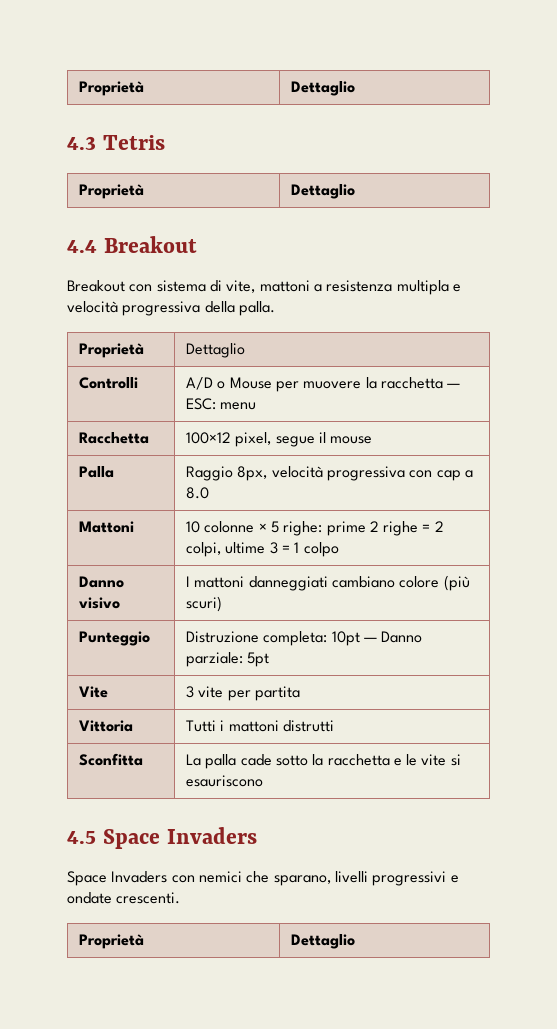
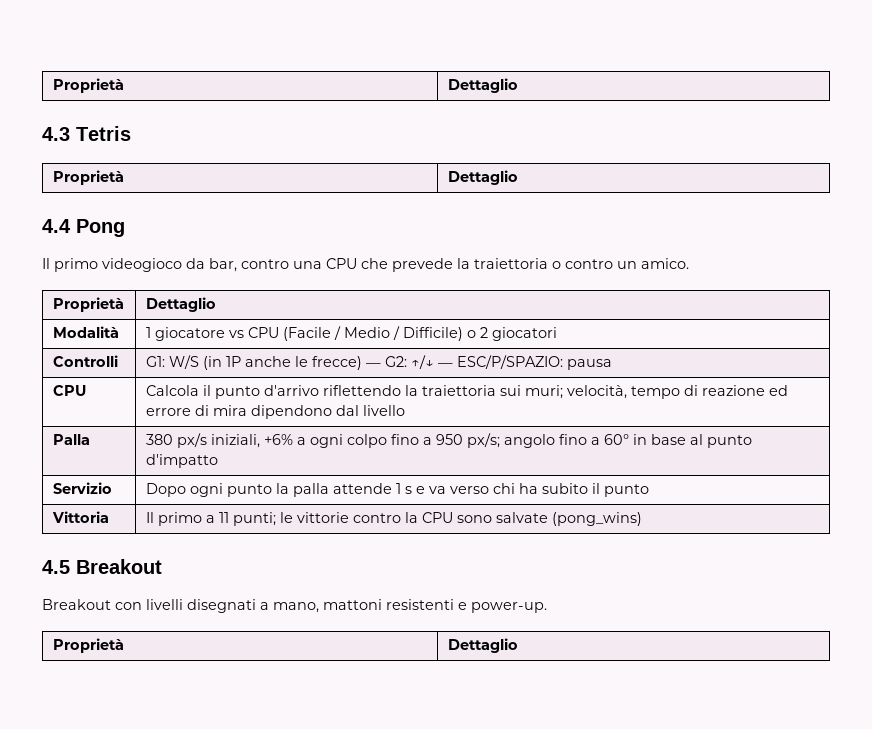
[103,236,197,253] [67,280,461,295] [67,301,275,316] [78,343,144,358] [185,343,245,358] [78,377,138,389] [185,377,461,392] [185,398,257,410] [78,432,149,444] [185,432,373,447] [78,466,114,478] [185,466,473,481] [185,487,209,499] [78,521,134,533] [185,521,444,536] [185,542,339,557] [78,576,124,588] [78,597,120,609] [185,575,470,591] [185,596,222,612] [78,631,150,646] [185,631,423,646] [185,652,270,667] [78,686,108,698] [185,686,300,701] [78,720,133,732] [185,720,334,732] [78,753,143,766] [185,754,461,769] [185,775,263,787] [67,827,257,849] [67,871,459,886] [67,892,181,904] Breakout // Breakout con sistema di vite, mattoni a resistenza multipla e velocità progressiva della palla. // Proprietà | Dettaglio // Controlli | A/D o Mouse per muovere la racchetta — ESC: menu // Racchetta | 100×12 pixel, segue il mouse // Palla | Raggio 8px, velocità progressiva con cap a 8.0 // Mattoni | 10 colonne × 5 righe: prime 2 righe = 2 colpi, ultime 3 = 1 colpo // Danno visivo | I mattoni danneggiati cambiano colore (più scuri) // Punteggio | Distruzione completa: 10pt — Danno parziale: 5pt // Vite | 3 vite per partita // Vittoria | Tutti i mattoni distrutti // Sconfitta | La palla cade sotto la racchetta e le vite si esauriscono // 4.5 Space Invaders // Space Invaders con nemici che sparano, livelli progressivi e ondate crescenti. -> [76,219,125,237] [42,258,689,272] [52,297,124,312] [145,297,216,312] [52,326,119,338] [145,326,557,341] [52,355,118,367] [145,355,612,370] [52,385,86,396] [145,385,788,399] [145,405,405,419] [52,434,90,445] [145,433,752,448] [145,454,218,468] [52,482,112,494] [145,483,649,497] [51,511,109,523] [145,512,642,526] [42,559,162,574] [42,599,547,613] Pong // Il primo videogioco da bar, contro una CPU che prevede la traiettoria o contro un amico. // Proprietà | Dettaglio // Modalità | 1 giocatore vs CPU (Facile / Medio / Difficile) o 2 giocatori // Controlli | G1: W/S (in 1P anche le frecce) — G2: ↑/↓ — ESC/P/SPAZIO: pausa // CPU | Calcola il punto d'arrivo riflettendo la traiettoria sui muri; velocità, tempo di reazione ed errore di mira dipendono dal livello // Palla | 380 px/s iniziali, +6% a ogni colpo fino a 950 px/s; angolo fino a 60° in base al punto d'impatto // Servizio | Dopo ogni punto la palla attende 1 s e va verso chi ha subito il punto // Vittoria | Il primo a 11 punti; le vittorie contro la CPU sono salvate (pong_wins) // 4.5 Breakout // Breakout con livelli disegnati a mano, mattoni resistenti e power-up.

